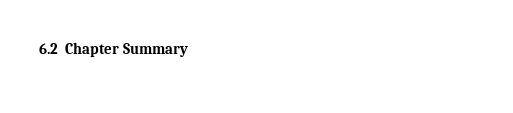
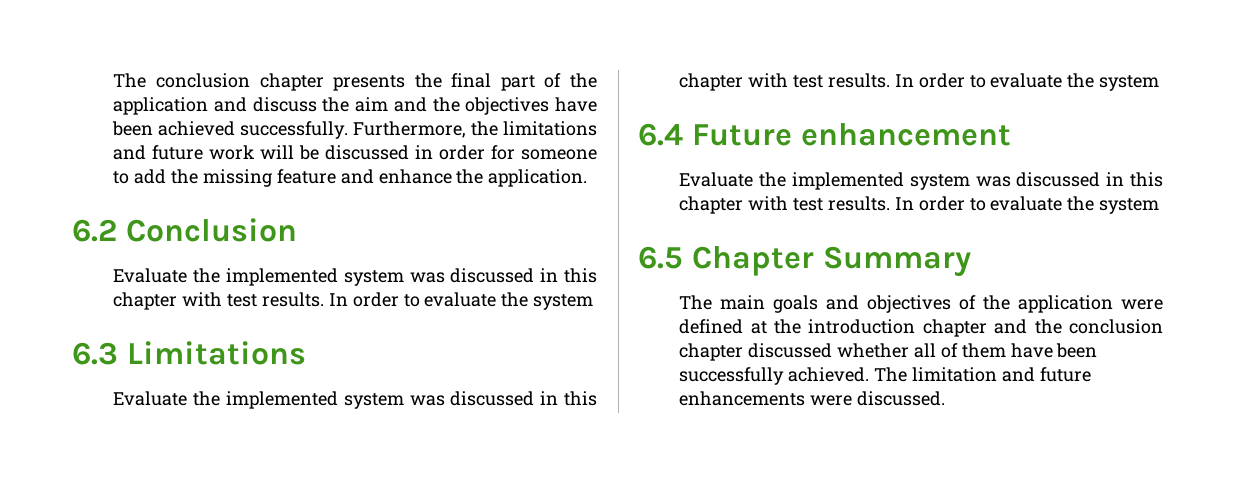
[39,42,188,57] 6.2 Chapter Summary -> [113,73,597,91] [113,97,597,115] [112,121,597,139] [113,145,597,160] [113,169,588,187] [72,218,297,242] [113,268,597,286] [113,292,594,310] [72,341,306,365] [113,391,597,409] [679,73,1160,91] [638,123,1011,146] [679,172,1163,190] [679,196,1160,214] [638,246,971,277] [679,295,1163,313] [679,319,1163,337] [679,343,1098,361] [679,367,1091,385] [679,391,946,406] The conclusion chapter presents the final part of the application and discuss the aim and the objectives have been achieved successfully. Furthermore, the limitations and future work will be discussed in order for someone to add the missing feature and enhance the application. // 6.2 Conclusion // Evaluate the implemented system was discussed in this chapter with test results. In order to evaluate the system // 6.3 Limitations // Evaluate the implemented system was discussed in this chapter with test results. In order to evaluate the system // 6.4 Future enhancement // Evaluate the implemented system was discussed in this chapter with test results. In order to evaluate the system // 6.5 Chapter Summary // The main goals and objectives of the application were defined at the introduction chapter and the conclusion chapter discussed whether all of them have been successfully achieved. The limitation and future enhancements were discussed.

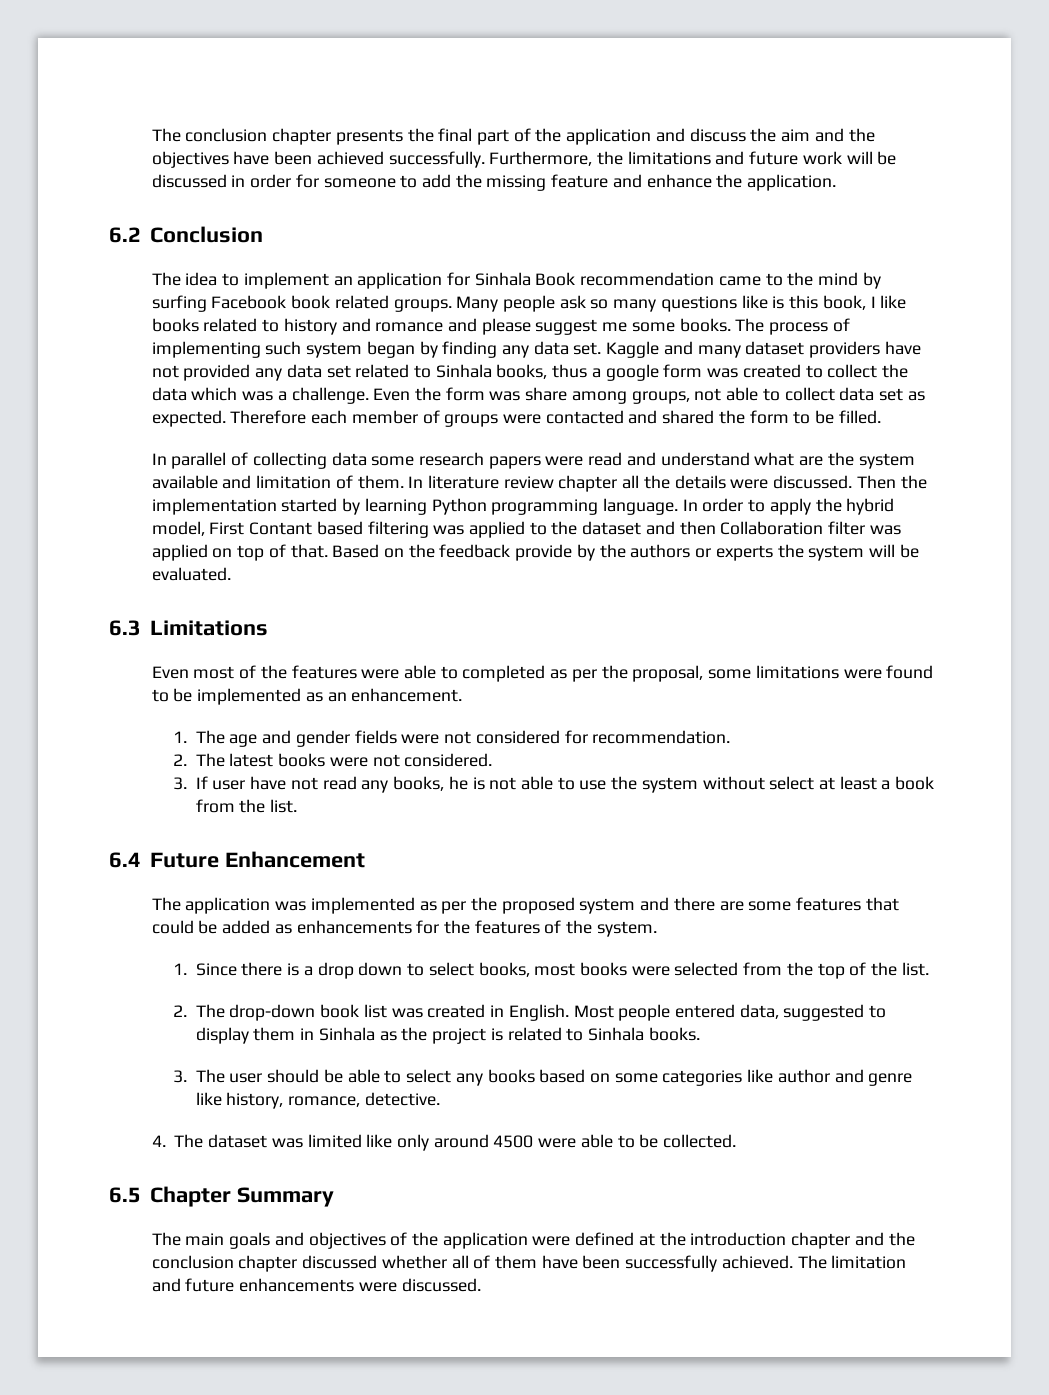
[113,268,597,286] [113,292,594,310] Evaluate the implemented system was discussed in this chapter with test results. In order to evaluate the system -> [151,272,881,289] [151,295,907,312] [151,318,850,335] [151,341,921,358] [151,364,908,381] [151,387,925,404] [151,410,881,427] [151,452,915,469] [151,475,927,492] [151,498,895,515] [151,521,901,538] [151,544,919,561] [151,567,231,581] The idea to implement an application for Sinhala Book recommendation came to the mind by surfing Facebook book related groups. Many people ask so many questions like is this book, I like books related to history and romance and please suggest me some books. The process of implementing such system began by finding any data set. Kaggle and many dataset providers have not provided any data set related to Sinhala books, thus a google form was created to collect the data which was a challenge. Even the form was share among groups, not able to collect data set as expected. Therefore each member of groups were contacted and shared the form to be filled. // In parallel of collecting data some research papers were read and understand what are the system available and limitation of them. In literature review chapter all the details were discussed. Then the implementation started by learning Python programming language. In order to apply the hybrid model, First Contant based filtering was applied to the dataset and then Collaboration filter was applied on top of that. Based on the feedback provide by the authors or experts the system will be evaluated.
[113,391,597,409] [679,73,1160,91] [638,123,1011,146] [679,172,1163,190] [679,196,1160,214] Evaluate the implemented system was discussed in this chapter with test results. In order to evaluate the system // 6.4 Future enhancement // Evaluate the implemented system was discussed in this chapter with test results. In order to evaluate the system -> [151,665,934,682] [151,688,463,705] [172,730,731,747] [172,753,493,767] [172,776,935,793] [195,799,298,813] [109,851,365,868] [151,897,899,914] [151,920,657,937] [172,962,929,979] [172,1004,887,1021] [195,1027,700,1044] [172,1069,913,1086] [195,1092,440,1109] [151,1134,737,1151] Even most of the features were able to completed as per the proposal, some limitations were found to be implemented as an enhancement. // 1. The age and gender fields were not considered for recommendation. // 2. The latest books were not considered. // 3. If user have not read any books, he is not able to use the system without select at least a book from the list. // 6.4 Future Enhancement // The application was implemented as per the proposed system and there are some features that could be added as enhancements for the features of the system. // 1. Since there is a drop down to select books, most books were selected from the top of the list. // 2. The drop-down book list was created in English. Most people entered data, suggested to display them in Sinhala as the project is related to Sinhala books. // 3. The user should be able to select any books based on some categories like author and genre like history, romance, detective. // 4. The dataset was limited like only around 4500 were able to be collected.

